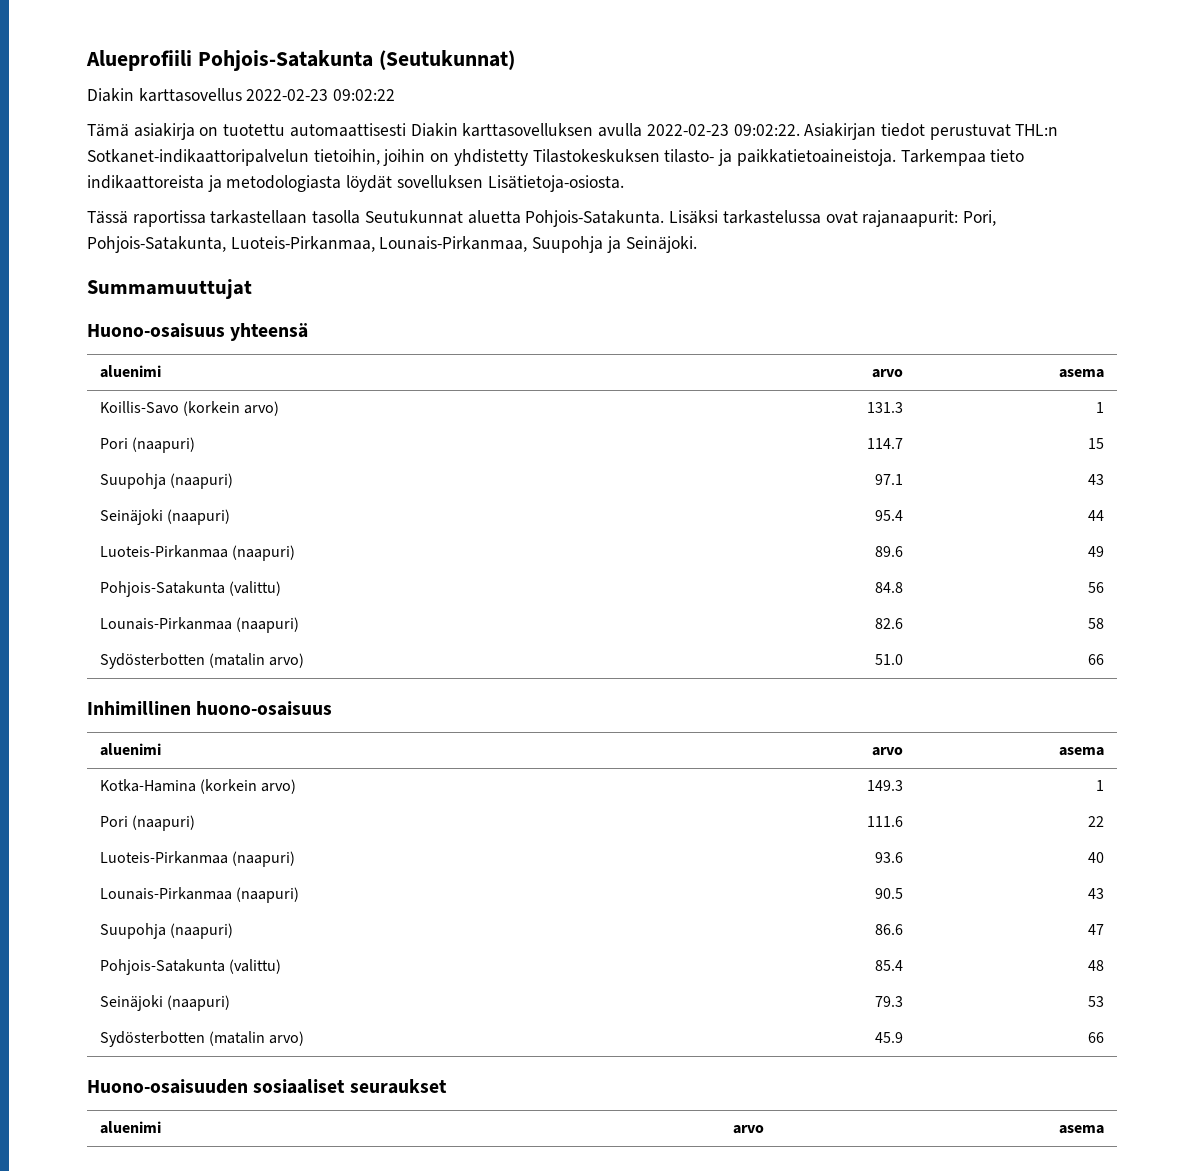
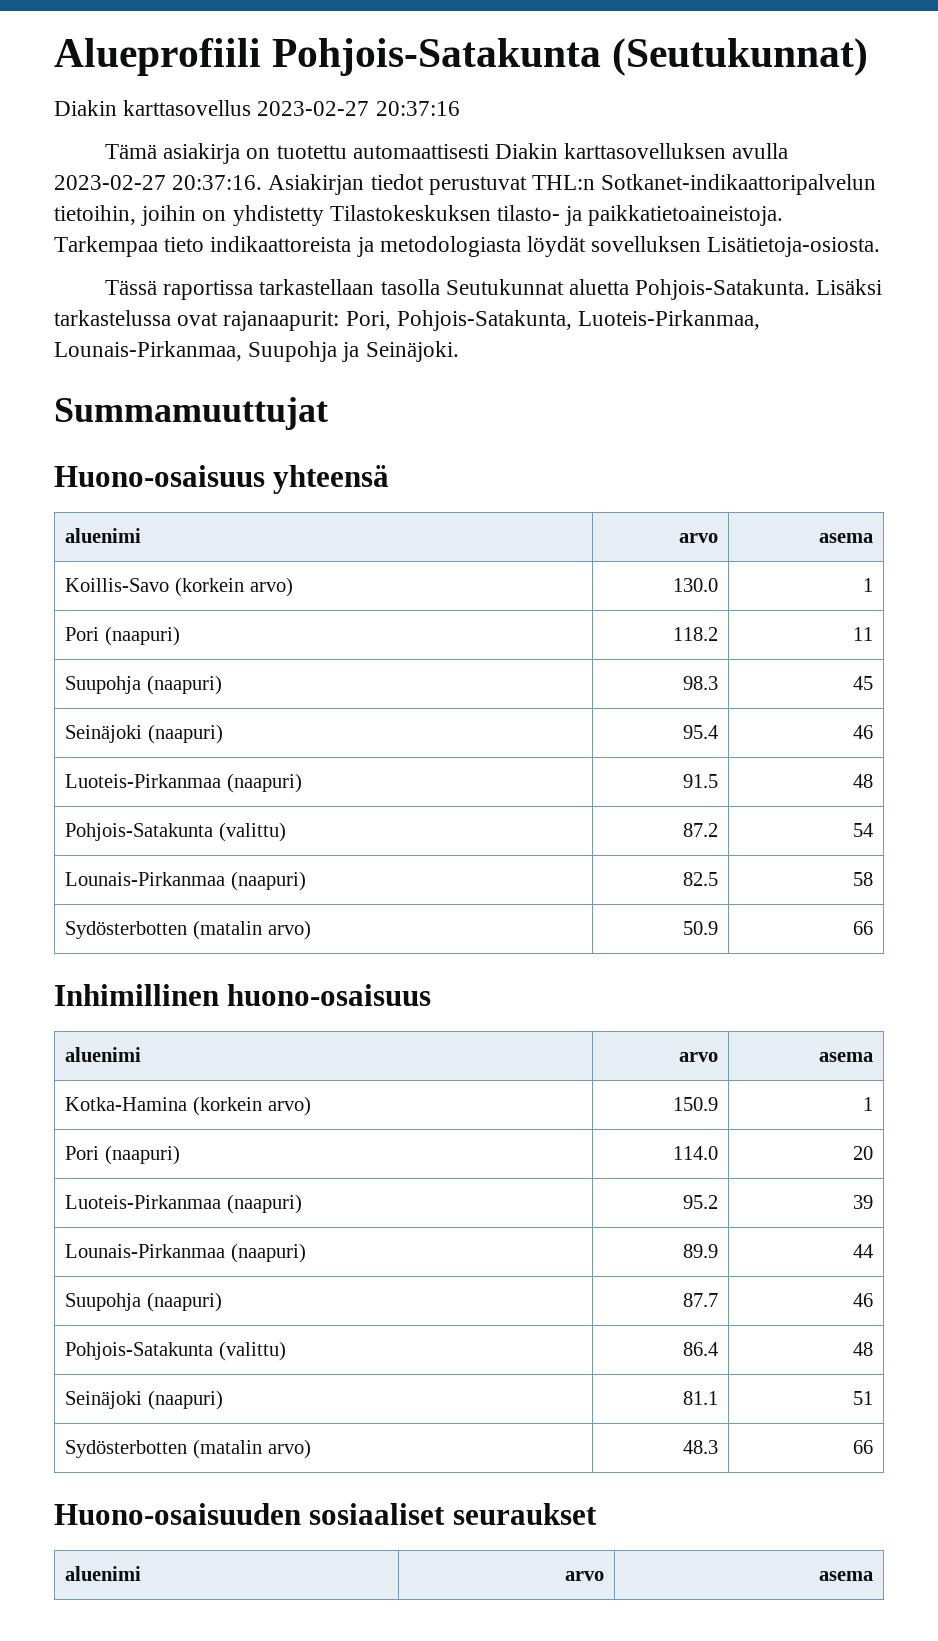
[246,89,396,101] 2022-02-23 09:02:22 -> [257,101,460,116] 2023-02-27 20:37:16
[646,124,800,136] 2022-02-23 09:02:22. -> [54,175,263,190] 2023-02-27 20:37:16.
[867,402,904,413] [1096,402,1105,413] [99,437,196,453] [867,438,904,449] [1088,438,1105,449] [99,473,234,489] [875,474,904,485] [1088,474,1105,485] 131.3 | 1 // Pori (naapuri) | 114.7 | 15 // Suupohja (naapuri) | 97.1 | 43 -> [672,578,718,592] [862,578,873,592] [65,626,181,646] [672,627,718,641] [852,627,873,641] [65,675,223,695] [682,676,718,690] [852,676,873,690] 130.0 | 1 // Pori (naapuri) | 118.2 | 11 // Suupohja (naapuri) | 98.3 | 45
[1088,510,1105,521] [99,545,296,561] [875,546,904,557] [1088,546,1105,557] [99,581,282,597] [875,582,904,593] [1088,582,1105,593] [99,617,300,633] [875,618,904,629] 44 // Luoteis-Pirkanmaa (naapuri) | 89.6 | 49 // Pohjois-Satakunta (valittu) | 84.8 | 56 // Lounais-Pirkanmaa (naapuri) | 82.6 -> [852,725,873,739] [65,773,303,793] [682,774,718,788] [852,774,873,788] [65,822,287,842] [682,823,718,837] [852,823,873,837] [65,871,307,891] [682,872,718,886] 46 // Luoteis-Pirkanmaa (naapuri) | 91.5 | 48 // Pohjois-Satakunta (valittu) | 87.2 | 54 // Lounais-Pirkanmaa (naapuri) | 82.5
[875,654,904,665] 51.0 -> [682,921,718,935] 50.9
[867,780,904,791] [1096,780,1105,791] [99,815,196,831] [867,816,904,827] [1088,816,1105,827] [99,851,296,867] [875,852,904,863] [1088,852,1105,863] [99,887,300,903] [875,888,904,899] [1088,888,1105,899] [99,923,234,939] [875,924,904,935] [1088,924,1105,935] [99,959,282,975] [875,960,904,971] 149.3 | 1 // Pori (naapuri) | 111.6 | 22 // Luoteis-Pirkanmaa (naapuri) | 93.6 | 40 // Lounais-Pirkanmaa (naapuri) | 90.5 | 43 // Suupohja (naapuri) | 86.6 | 47 // Pohjois-Satakunta (valittu) | 85.4 -> [672,1097,718,1111] [862,1097,873,1111] [65,1145,181,1165] [672,1146,718,1160] [852,1146,873,1160] [65,1194,303,1214] [682,1195,718,1209] [852,1195,873,1209] [65,1243,307,1263] [682,1244,718,1258] [852,1244,873,1258] [65,1292,223,1312] [682,1293,718,1307] [852,1293,873,1307] [65,1341,287,1361] [682,1342,718,1356] 150.9 | 1 // Pori (naapuri) | 114.0 | 20 // Luoteis-Pirkanmaa (naapuri) | 95.2 | 39 // Lounais-Pirkanmaa (naapuri) | 89.9 | 44 // Suupohja (naapuri) | 87.7 | 46 // Pohjois-Satakunta (valittu) | 86.4
[875,996,904,1007] [1088,996,1105,1007] [99,1031,305,1047] [875,1032,904,1043] 79.3 | 53 // Sydösterbotten (matalin arvo) | 45.9 -> [682,1391,718,1405] [852,1391,873,1405] [65,1439,311,1459] [682,1440,718,1454] 81.1 | 51 // Sydösterbotten (matalin arvo) | 48.3

